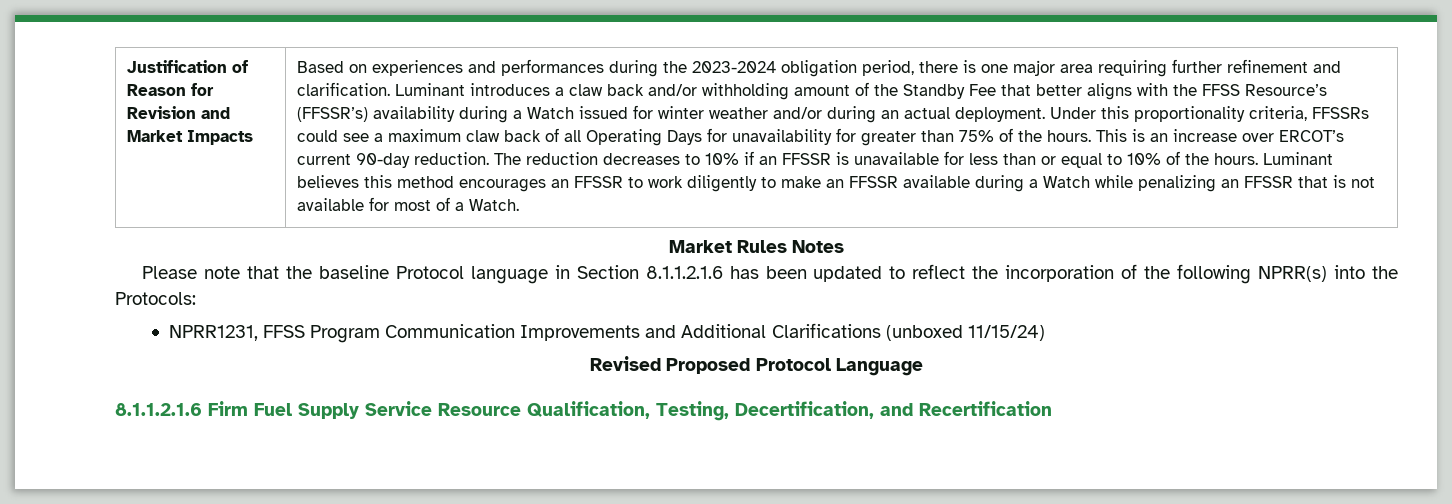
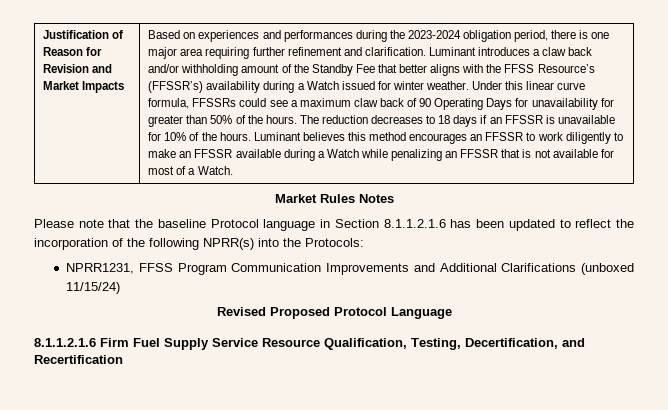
[708,106,1307,123] weather and/or during an actual deployment. Under this proportionality criteria, -> [426,81,586,90] [148,98,190,109] weather. Under this linear curve formula,
[563,130,581,142] all -> [419,98,432,107] 90
[958,128,1344,142] [296,152,489,168] 75% of the hours. This is an increase over ERCOT’s current 90-day reduction. -> [210,115,297,124] 50% of the hours.
[704,153,739,165] 10% -> [438,115,478,127] 18 days
[968,153,1122,168] less than or equal to -> (162, 136) none

